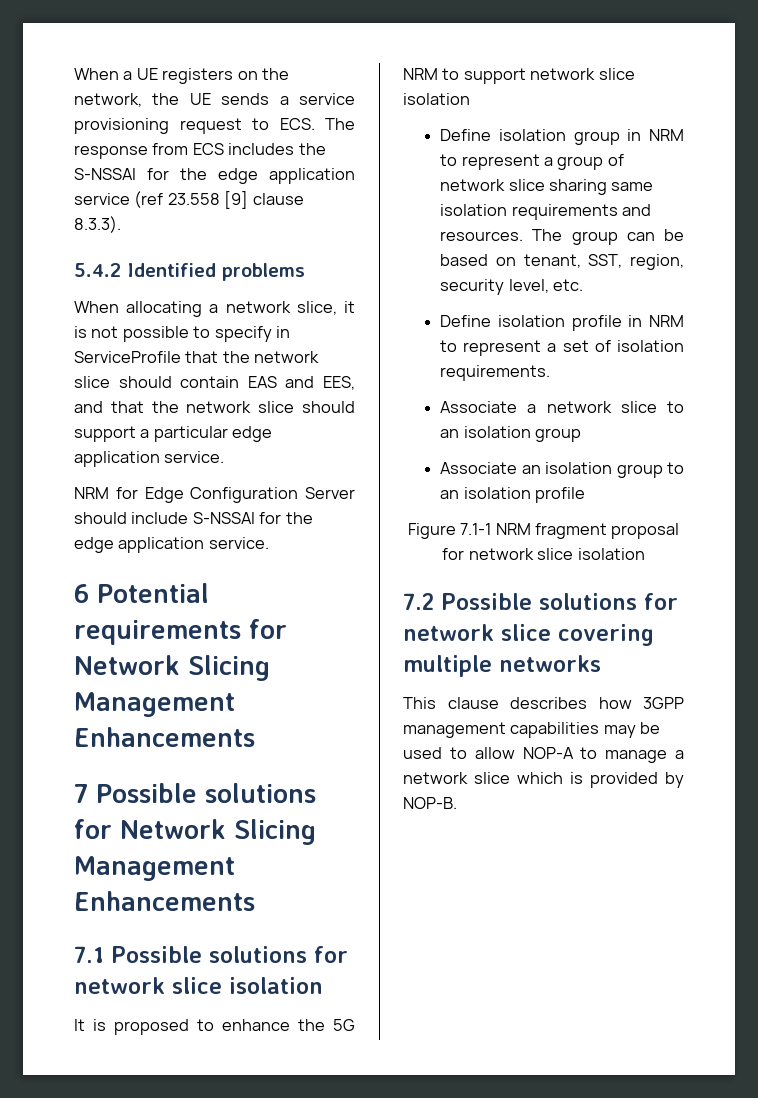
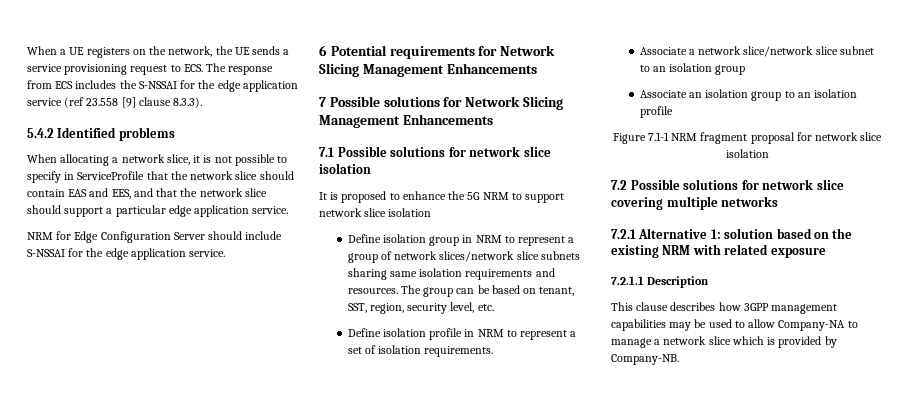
[508,179,545,191] slice -> [439,251,580,262] slices/network slice subnets
[620,401,657,413] slice -> [743,46,874,57] slice/network slice subnet
(601, 663) none -> [611,228,853,239] [611,244,826,258] [611,276,710,288] // 7.2.1 Alternative 1: solution based on the existing NRM with related exposure // 7.2.1.1 Description
[522,747,574,759] NOP-A -> [778,320,846,331] Company-NA
[403,797,457,809] NOP-B. -> [611,354,679,365] Company-NB.

